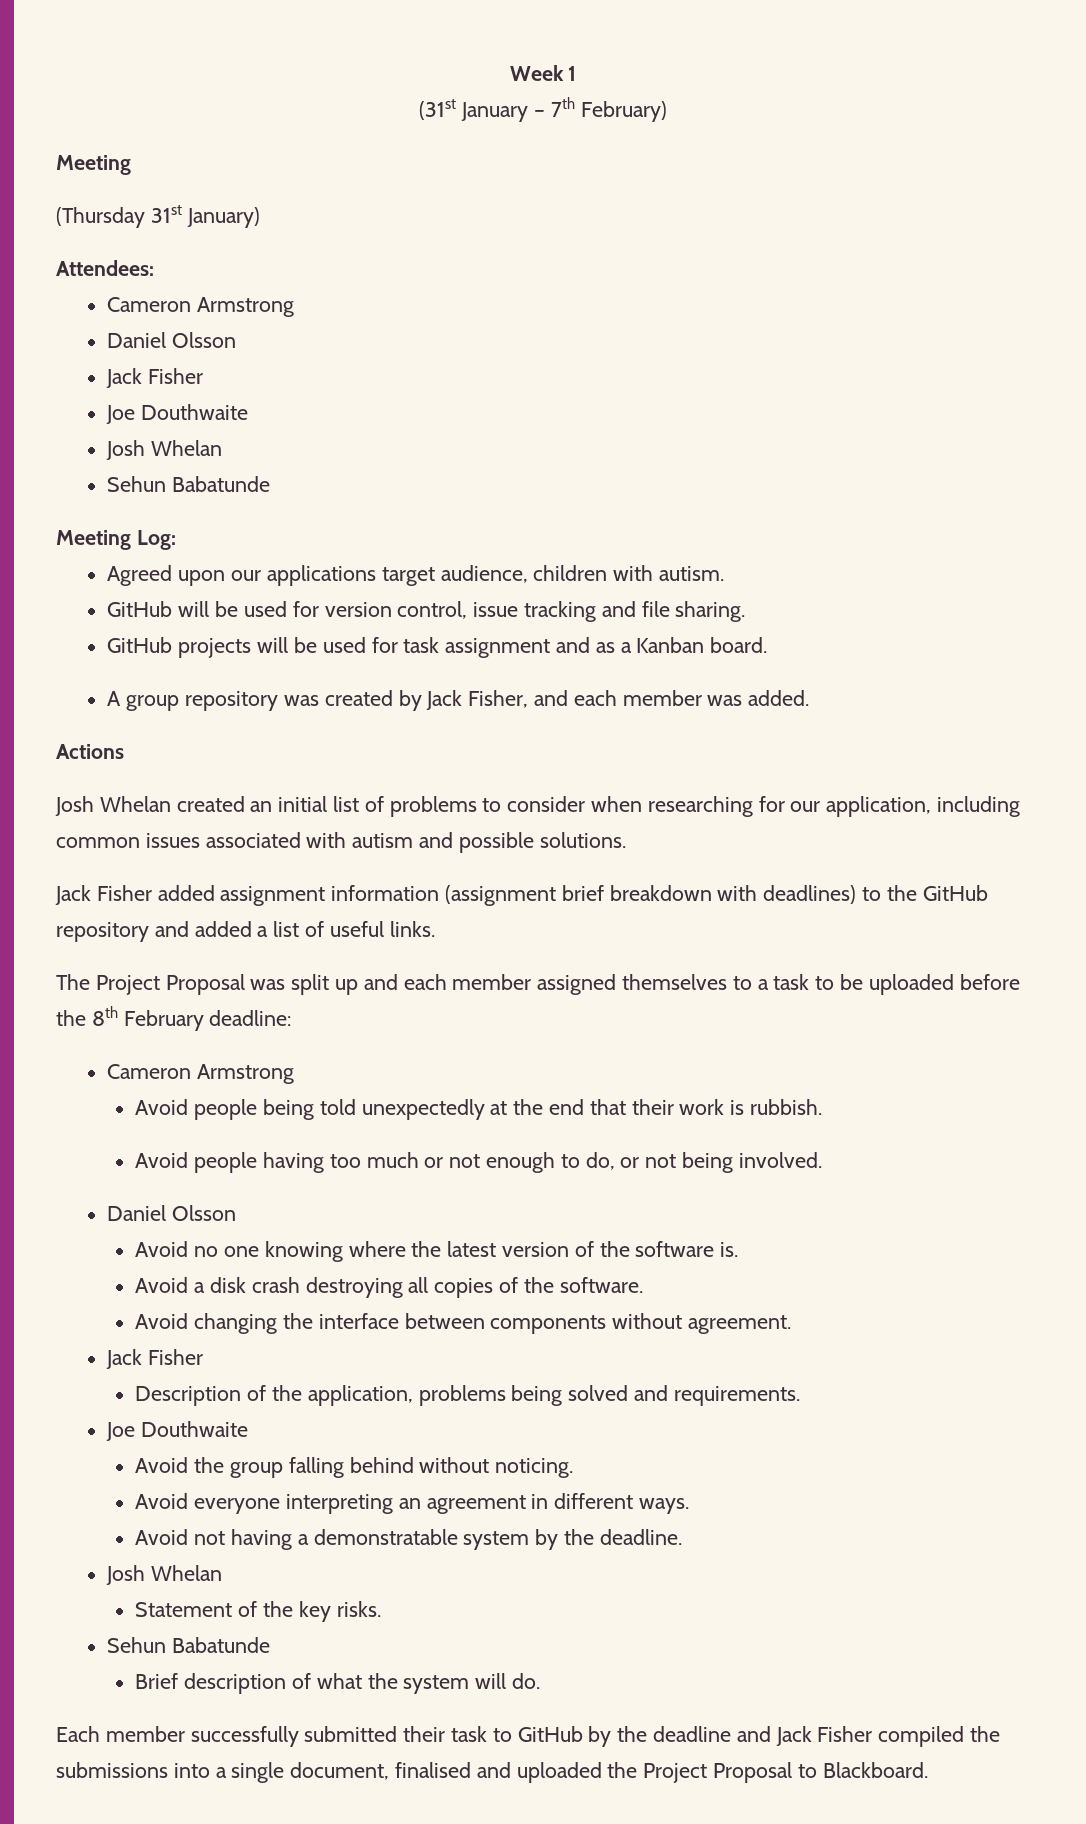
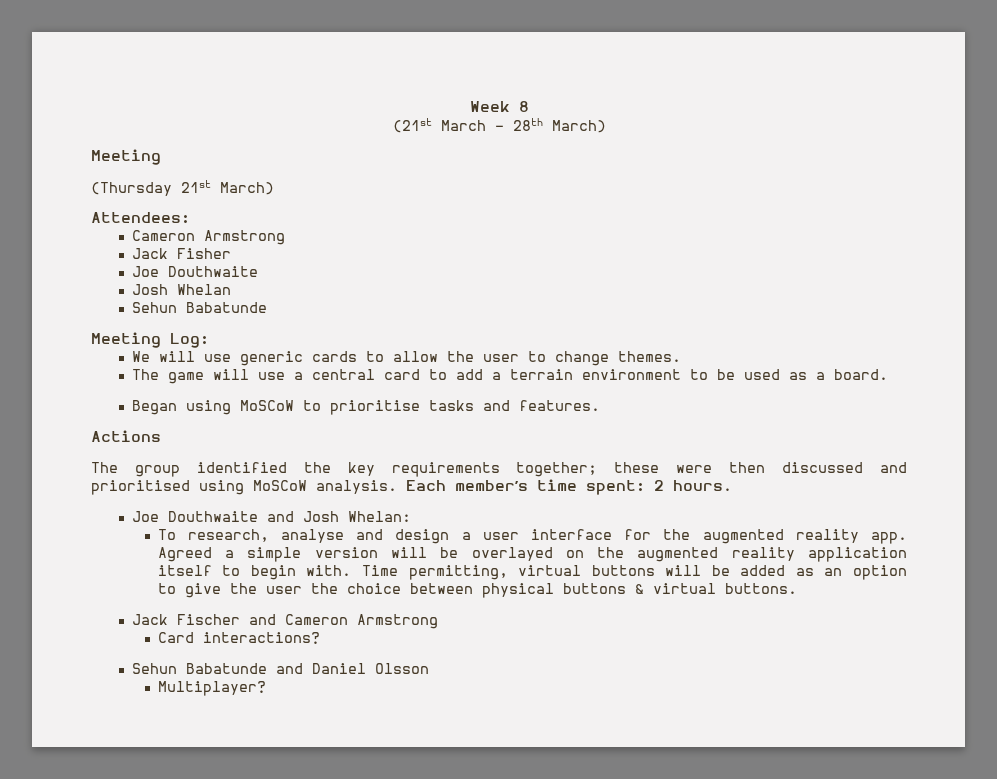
[568,66,577,81] [419,97,667,122] 1 // (31st January – 7th February) -> [518,101,529,112] [392,118,606,133] 8 // (21st March – 28th March)
[150,205,260,228] 31st January) -> [181,180,274,195] 21st March)
[107,332,237,348] // Daniel Olsson -> (286, 237) none
[107,565,724,586] [107,601,746,622] [107,637,590,658] Agreed upon our applications target audience, children with autism. // GitHub will be used for version control, issue tracking and file sharing. // GitHub projects will be used for task assignment and -> [132,351,682,366] [132,369,781,384] We will use generic cards to allow the user to change themes. // The game will use a central card to add a terrain environment to be used
[636,637,705,653] Kanban -> (826, 376) none
[107,690,810,711] [56,744,124,759] [55,796,1021,817] [56,832,626,853] [55,885,988,906] [56,921,435,942] [56,974,1020,995] [56,1006,292,1031] [107,1064,295,1084] [135,1099,822,1120] [135,1152,822,1173] [107,1205,237,1221] [135,1241,739,1262] [135,1277,643,1298] [135,1313,791,1334] [106,1349,204,1369] [135,1385,800,1406] [106,1421,249,1441] [135,1457,574,1478] [135,1493,689,1514] [135,1529,682,1550] [106,1565,223,1585] [135,1601,381,1622] [107,1637,271,1653] [135,1673,540,1694] [56,1726,1001,1747] [56,1762,928,1783] A group repository was created by Jack Fisher, and each member was added. // Actions // Josh Whelan created an initial list of problems to consider when researching for our application, including common issues associated with autism and possible solutions. // Jack Fisher added assignment information (assignment brief breakdown with deadlines) to the GitHub repository and added a list of useful links. // The Project Proposal was split up and each member assigned themselves to a task to be uploaded before the 8th February deadline: // Cameron Armstrong // Avoid people being told unexpectedly at the end that their work is rubbish. // Avoid people having too much or not enough to do, or not being involved. // Daniel Olsson // Avoid no one knowing where the latest version of the software is. // Avoid a disk crash destroying all copies of the software. // Avoid changing the interface between components without agreement. // Jack Fisher // Description of the application, problems being solved and requirements. // Joe Douthwaite // Avoid the group falling behind without noticing. // Avoid everyone interpreting an agreement in different ways. // Avoid not having a demonstratable system by the deadline. // Josh Whelan // Statement of the key risks. // Sehun Babatunde // Brief description of what the system will do. // Each member successfully submitted their task to GitHub by the deadline and Jack Fisher compiled the submissions into a single document, finalised and uploaded the Project Proposal to Blackboard. -> [132,400,601,415] [91,430,161,442] [91,462,907,477] [91,479,732,495] [132,511,412,522] [157,529,907,544] [157,547,908,562] [157,565,908,580] [157,583,797,598] [132,614,439,629] [157,632,320,644] [132,663,430,674] [157,681,266,696] Began using MoSCoW to prioritise tasks and features. // Actions // The group identified the key requirements together; these were then discussed and prioritised using MoSCoW analysis. Each member’s time spent: 2 hours. // Joe Douthwaite and Josh Whelan: // To research, analyse and design a user interface for the augmented reality app. Agreed a simple version will be overlayed on the augmented reality application itself to begin with. Time permitting, virtual buttons will be added as an option to give the user the choice between physical buttons & virtual buttons. // Jack Fischer and Cameron Armstrong // Card interactions? // Sehun Babatunde and Daniel Olsson // Multiplayer?

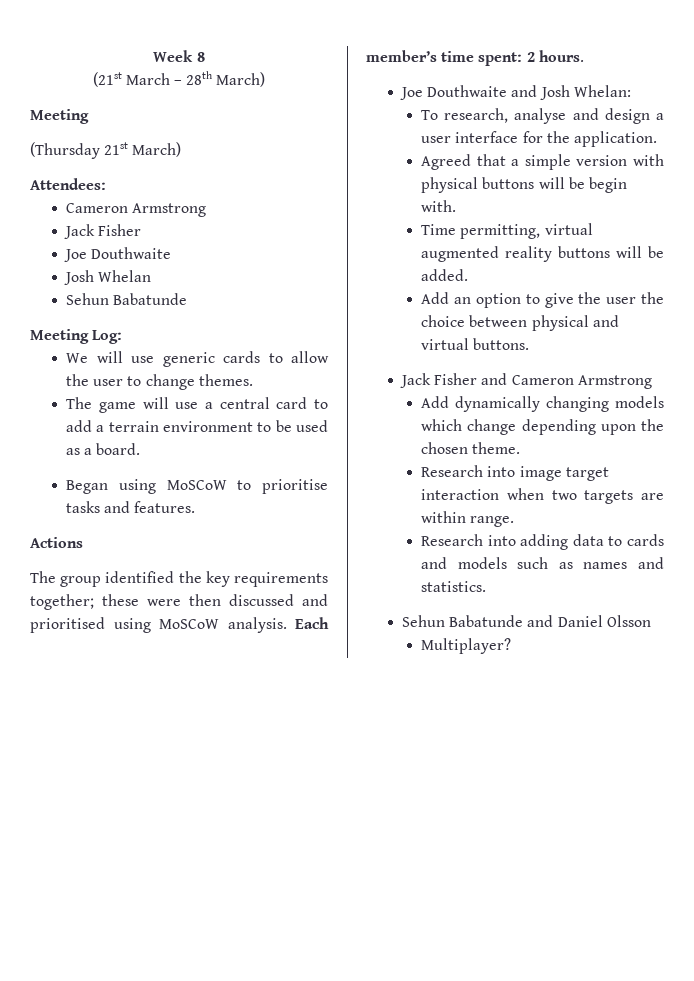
[702,529,907,544] [157,547,908,562] [157,565,241,576] augmented reality app. Agreed a simple version will be overlayed on the augmented reality application itself to -> [573,131,657,147] [421,154,664,170] [421,177,585,193] application. // Agreed that a simple version with physical buttons will be
(352, 570) none -> (457, 206) //
[591,565,814,576] buttons will be added as -> [421,246,664,262] [421,269,469,281] [421,292,450,304] augmented reality buttons will be added. // Add
[562,583,644,594] buttons & -> [592,315,619,327] and
[177,614,241,625] Fischer -> [434,373,478,385] Fisher
[157,632,320,644] Card interactions? -> [421,396,664,412] [421,419,664,435] [421,442,521,454] [421,465,609,481] [421,488,664,504] [421,511,515,527] [421,534,664,550] [421,557,664,569] [421,581,487,592] Add dynamically changing models which change depending upon the chosen theme. // Research into image target interaction when two targets are within range. // Research into adding data to cards and models such as names and statistics.

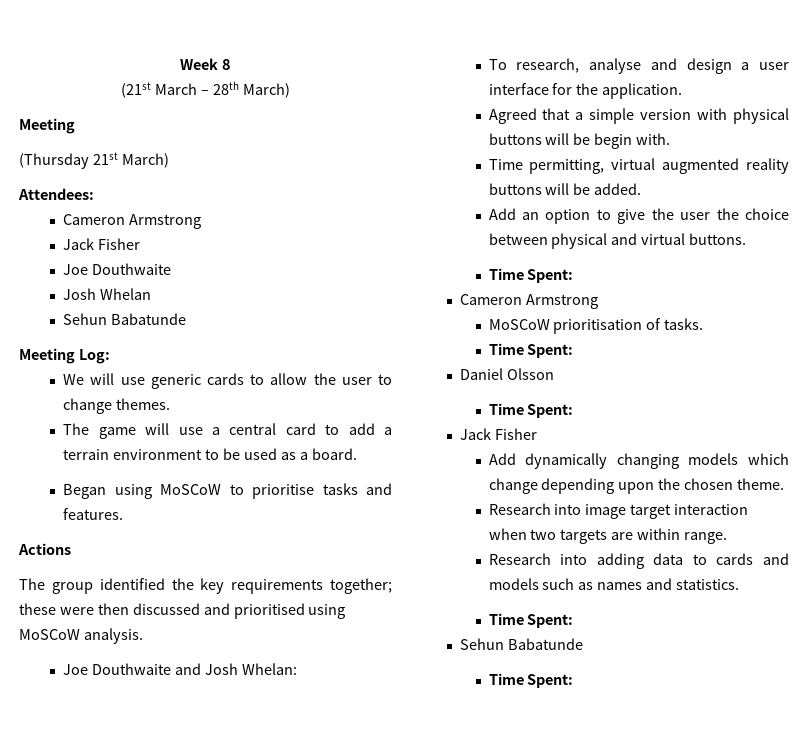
[295,617,329,629] [366,50,584,66] Each member’s time spent: 2 hours. -> (143, 636) none
[400,373,652,389] // Jack Fisher and Cameron Armstrong -> [488,268,574,283] [460,294,599,309] [488,318,704,334] [488,343,574,358] [460,368,555,380] [488,403,574,418] [460,428,538,440] // Time Spent: // Cameron Armstrong // MoSCoW prioritisation of tasks. // Time Spent: // Daniel Olsson // Time Spent: // Jack Fisher
[402,615,651,627] [421,638,512,654] // Sehun Babatunde and Daniel Olsson // Multiplayer? -> [488,613,574,628] [460,638,584,650] [488,673,574,688] // Time Spent: // Sehun Babatunde // Time Spent:

